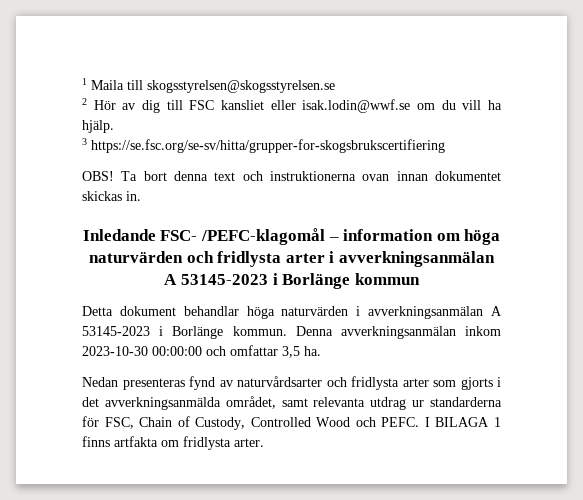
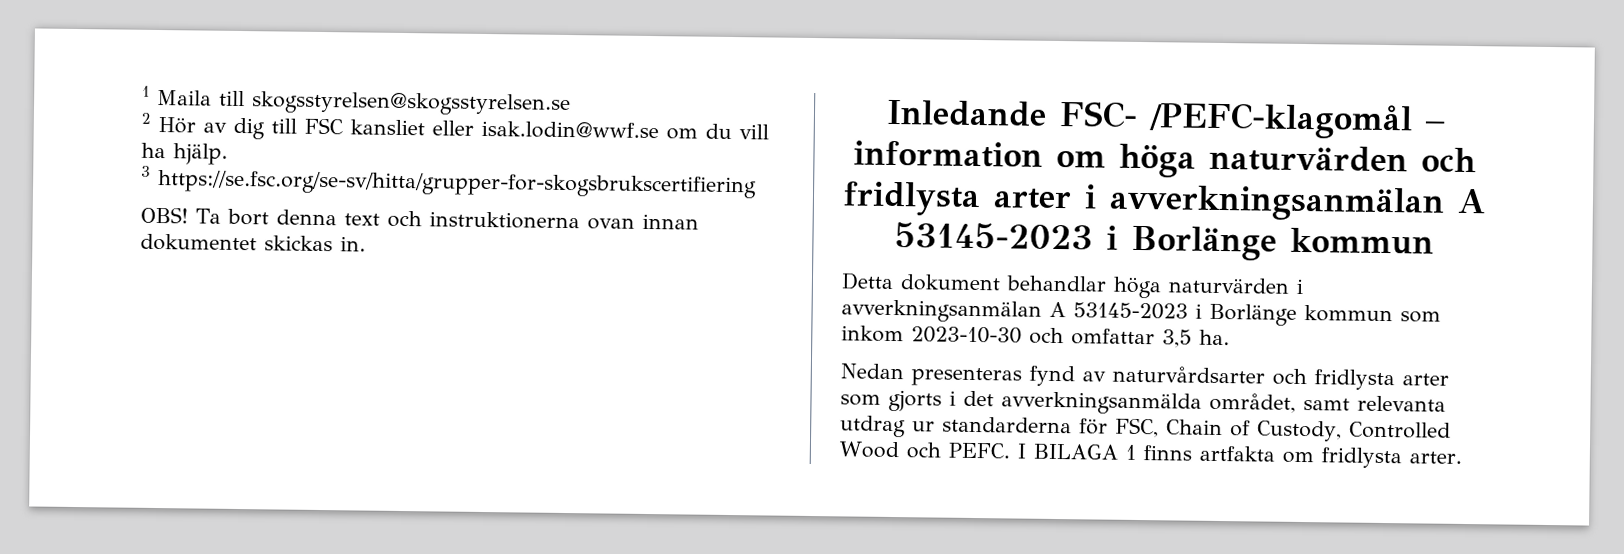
[232,326,456,339] kommun. Denna avverkningsanmälan -> [1304,305,1441,323] kommun som
[152,346,202,356] 00:00:00 -> (1022, 335) none

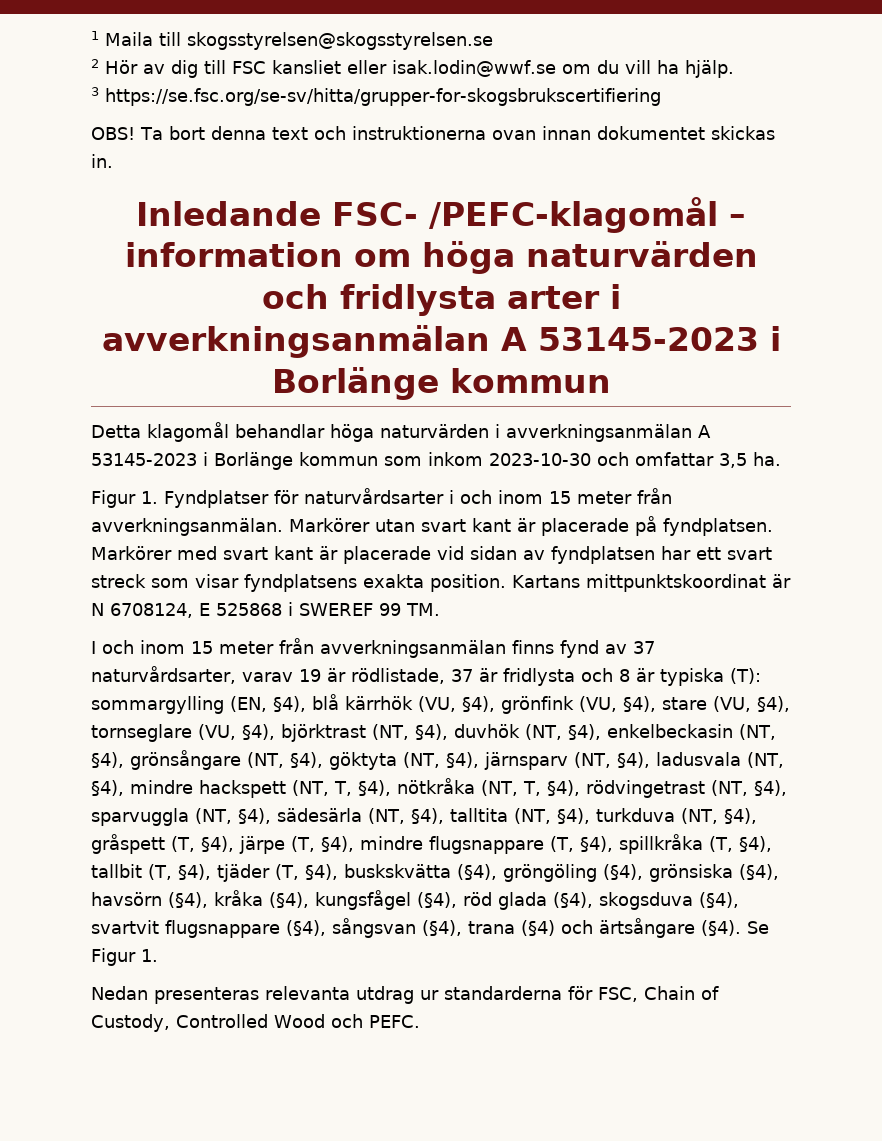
[900,274,1001,292] dokument -> [147,422,229,442] klagomål
[840,363,1449,391] [840,389,1350,415] Nedan presenteras fynd av naturvårdsarter och fridlysta arter som gjorts i det avverkningsanmälda området, samt -> [91,488,672,508] [91,516,773,536] [91,546,772,564] [91,574,791,592] [91,602,440,618] [91,638,655,658] [91,666,761,686] [91,694,790,714] [91,724,776,742] [91,750,784,770] [91,778,787,798] [91,808,757,826] [91,834,772,854] [91,864,779,882] [91,890,739,910] [91,918,769,938] [91,948,158,966] [91,986,259,1004] Figur 1. Fyndplatser för naturvårdsarter i och inom 15 meter från avverkningsanmälan. Markörer utan svart kant är placerade på fyndplatsen. Markörer med svart kant är placerade vid sidan av fyndplatsen har ett svart streck som visar fyndplatsens exakta position. Kartans mittpunktskoordinat är N 6708124, E 525868 i SWEREF 99 TM. // I och inom 15 meter från avverkningsanmälan finns fynd av 37 naturvårdsarter, varav 19 är rödlistade, 37 är fridlysta och 8 är typiska (T): sommargylling (EN, §4), blå kärrhök (VU, §4), grönfink (VU, §4), stare (VU, §4), tornseglare (VU, §4), björktrast (NT, §4), duvhök (NT, §4), enkelbeckasin (NT, §4), grönsångare (NT, §4), göktyta (NT, §4), järnsparv (NT, §4), ladusvala (NT, §4), mindre hackspett (NT, T, §4), nötkråka (NT, T, §4), rödvingetrast (NT, §4), sparvuggla (NT, §4), sädesärla (NT, §4), talltita (NT, §4), turkduva (NT, §4), gråspett (T, §4), järpe (T, §4), mindre flugsnappare (T, §4), spillkråka (T, §4), tallbit (T, §4), tjäder (T, §4), buskskvätta (§4), gröngöling (§4), grönsiska (§4), havsörn (§4), kråka (§4), kungsfågel (§4), röd glada (§4), skogsduva (§4), svartvit flugsnappare (§4), sångsvan (§4), trana (§4) och ärtsångare (§4). Se Figur 1. // Nedan presenteras
[1016,443,1462,469] I BILAGA 1 finns artfakta om fridlysta arter. -> (420, 1021) none

